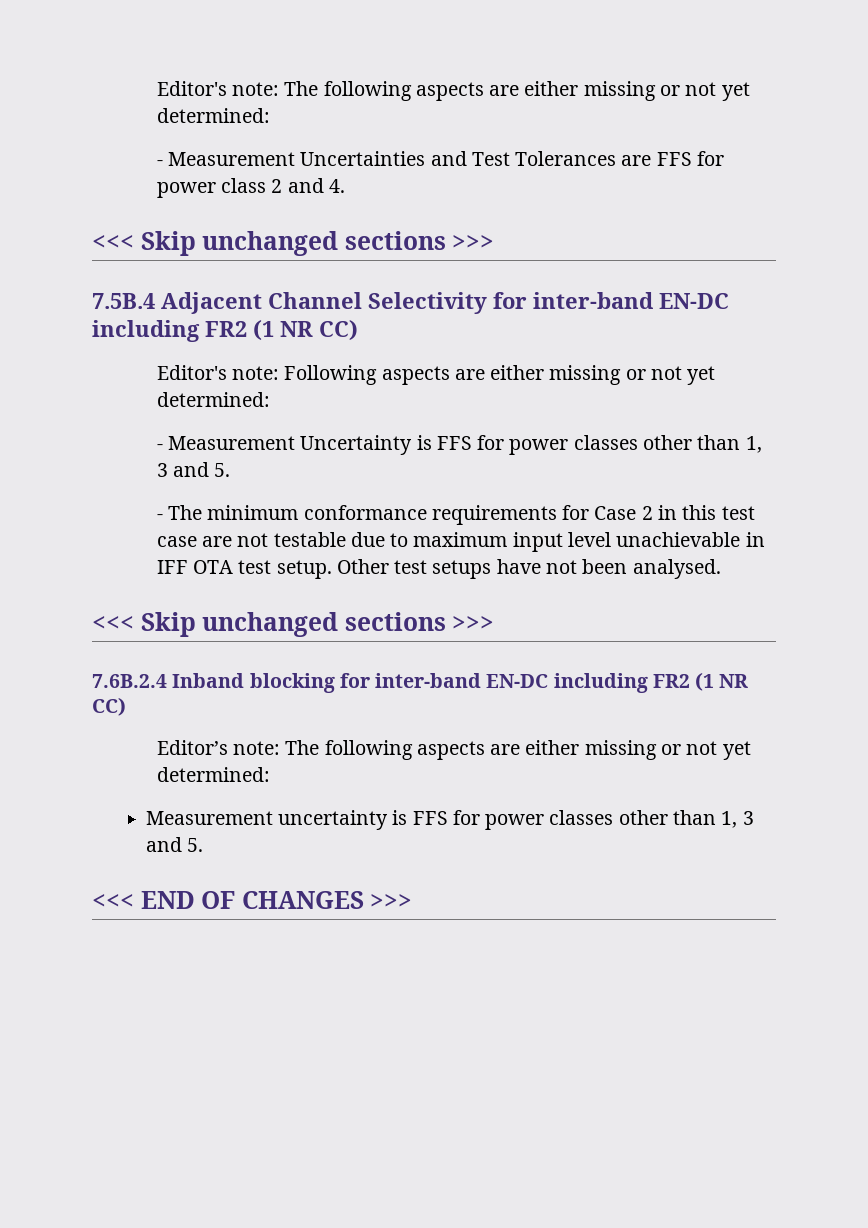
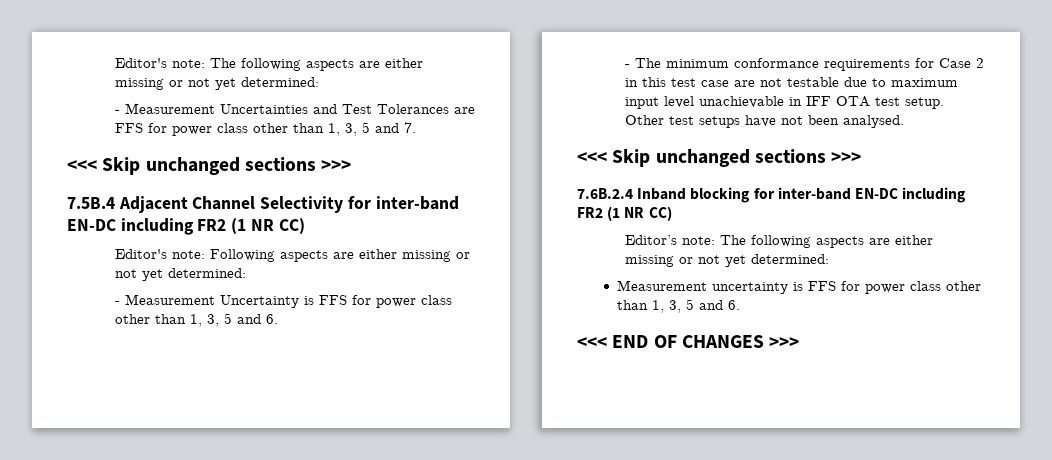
[271,178,345,193] 2 and 4. -> [252,122,416,136] other than 1, 3, 5 and 7.
[573,435,762,453] [156,462,231,477] classes other than 1, 3 and 5. -> [420,295,452,305] [114,313,278,327] class other than 1, 3, 5 and 6.
[549,810,754,828] [145,837,204,852] classes other than 1, 3 and 5. -> [910,281,982,291] [617,299,741,313] class other than 1, 3, 5 and 6.

